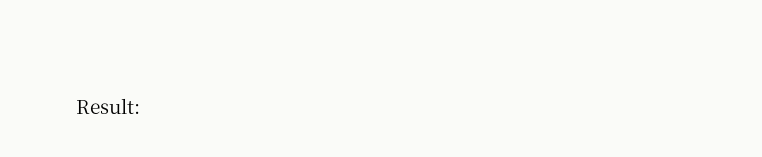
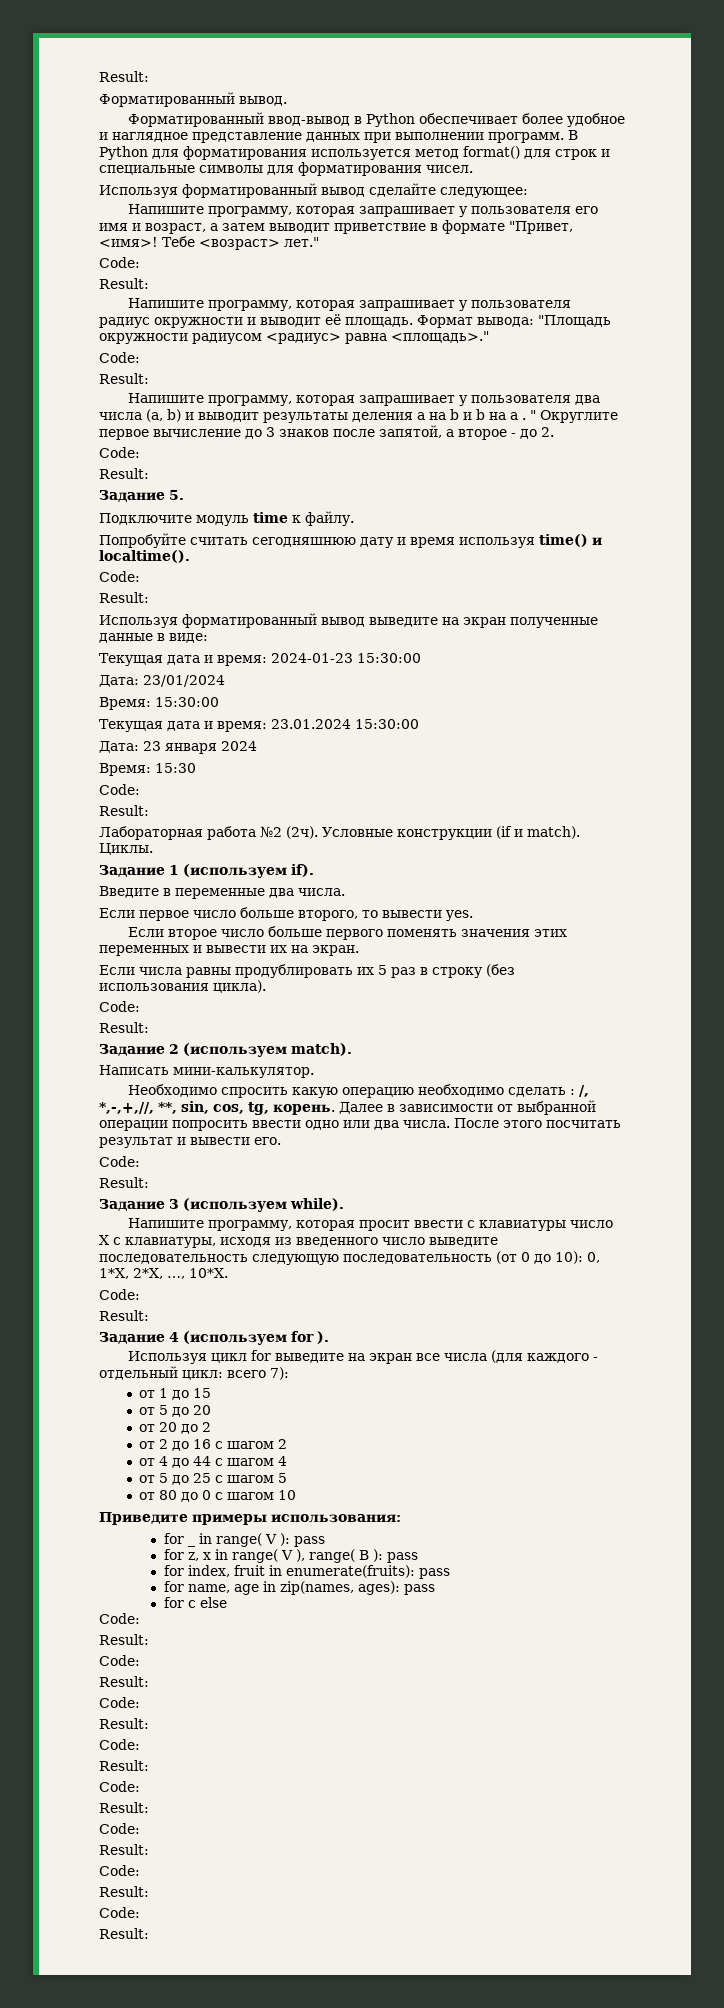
[76,98,140,114] Result: -> [99,71,149,82] [99,92,287,107] [127,112,625,127] [99,130,578,143] [99,146,610,160] [99,162,473,176] [99,183,528,198] [127,204,598,217] [99,220,573,234] [99,236,319,250] [99,257,140,268] [99,278,149,289] [127,298,571,311] [99,314,611,328] [99,331,489,344] [99,352,140,363] [99,373,149,384] [127,393,600,406] [99,409,618,423] [99,425,554,440] [99,447,140,458] [99,468,149,479] [99,490,184,502] [99,511,354,526] [99,533,602,548] [99,550,190,563] [99,571,140,582] [99,592,149,603] [99,613,598,628] [99,633,208,643] [99,653,421,666] [99,675,225,687] [99,697,219,710] [99,719,419,732] [99,741,257,754] [99,763,196,776] [99,784,140,795] [99,805,149,816] [99,826,580,840] [99,843,153,855] [99,864,314,878] [99,886,345,899] [99,907,473,921] [127,926,567,940] [99,945,359,956] [99,964,515,978] [99,980,266,993] [99,1001,140,1012] [99,1022,149,1033] [99,1043,352,1057] [99,1065,314,1078] [127,1084,589,1098] [99,1100,596,1115] [99,1118,621,1131] [99,1137,281,1148] [99,1156,140,1167] [99,1177,149,1188] [99,1198,344,1212] [127,1218,613,1231] [99,1235,498,1248] [99,1251,600,1265] [99,1268,228,1279] [99,1289,140,1300] [99,1310,149,1321] [99,1331,329,1345] [127,1350,598,1364] [99,1366,289,1380] [138,1388,211,1400] [138,1405,211,1417] [138,1422,211,1434] [138,1439,287,1451] [138,1456,287,1468] [138,1473,287,1485] [138,1490,296,1502] [99,1512,401,1525] [163,1533,184,1544] [187,1544,195,1547] [198,1533,325,1547] [163,1549,418,1563] [163,1565,450,1579] [163,1581,435,1595] [163,1597,227,1608] [99,1613,140,1624] [99,1634,149,1645] [99,1655,140,1666] [99,1676,149,1687] [99,1697,140,1708] [99,1718,149,1729] [99,1739,140,1750] [99,1760,149,1771] [99,1781,140,1792] [99,1802,149,1813] [99,1823,140,1834] [99,1844,149,1855] [99,1865,140,1876] [99,1886,149,1897] [99,1907,140,1918] [99,1928,149,1939] Result: // Форматированный вывод. // Форматированный ввод-вывод в Python обеспечивает более удобное и наглядное представление данных при выполнении программ. В Python для форматирования используется метод format() для строк и специальные символы для форматирования чисел. // Используя форматированный вывод сделайте следующее: // Напишите программу, которая запрашивает у пользователя его имя и возраст, а затем выводит приветствие в формате "Привет, <имя>! Тебе <возраст> лет." // Code: // Result: // Напишите программу, которая запрашивает у пользователя радиус окружности и выводит её площадь. Формат вывода: "Площадь окружности радиусом <радиус> равна <площадь>." // Code: // Result: // Напишите программу, которая запрашивает у пользователя два числа (a, b) и выводит результаты деления a на b и b на a . " Округлите первое вычисление до 3 знаков после запятой, а второе - до 2. // Code: // Result: // Задание 5. // Подключите модуль time к файлу. // Попробуйте считать сегодняшнюю дату и время используя time() и localtime(). // Code: // Result: // Используя форматированный вывод выведите на экран полученные данные в виде: // Текущая дата и время: 2024-01-23 15:30:00 // Дата: 23/01/2024 // Время: 15:30:00 // Текущая дата и время: 23.01.2024 15:30:00 // Дата: 23 января 2024 // Время: 15:30 // Code: // Result: // Лабораторная работа №2 (2ч). Условные конструкции (if и match). Циклы. // Задание 1 (используем if). // Введите в переменные два числа. // Если первое число больше второго, то вывести yes. // Если второе число больше первого поменять значения этих переменных и вывести их на экран. // Если числа равны продублировать их 5 раз в строку (без использования цикла). // Code: // Result: // Задание 2 (используем match). // Написать мини-калькулятор. // Необходимо спросить какую операцию необходимо сделать : /, *,-,+,//, **, sin, cos, tg, корень. Далее в зависимости от выбранной операции попросить ввести одно или два числа. После этого посчитать результат и вывести его. // Code: // Result: // Задание 3 (используем while). // Напишите программу, которая просит ввести с клавиатуры число X с клавиатуры, исходя из введенного число выведите последовательность следующую последовательность (от 0 до 10): 0, 1*X, 2*X, …, 10*X. // Code: // Result: // Задание 4 (используем for ). // Используя цикл for выведите на экран все числа (для каждого - отдельный цикл: всего 7): // от 1 до 15 // от 5 до 20 // от 20 до 2 // от 2 до 16 с шагом 2 // от 4 до 44 с шагом 4 // от 5 до 25 с шагом 5 // от 80 до 0 с шагом 10 // Приведите примеры использования: // for _ in range( V ): pass // for z, x in range( V ), range( B ): pass // for index, fruit in enumerate(fruits): pass // for name, age in zip(names, ages): pass // for c else // Code: // Result: // Code: // Result: // Code: // Result: // Code: // Result: // Code: // Result: // Code: // Result: // Code: // Result: // Code: // Result:

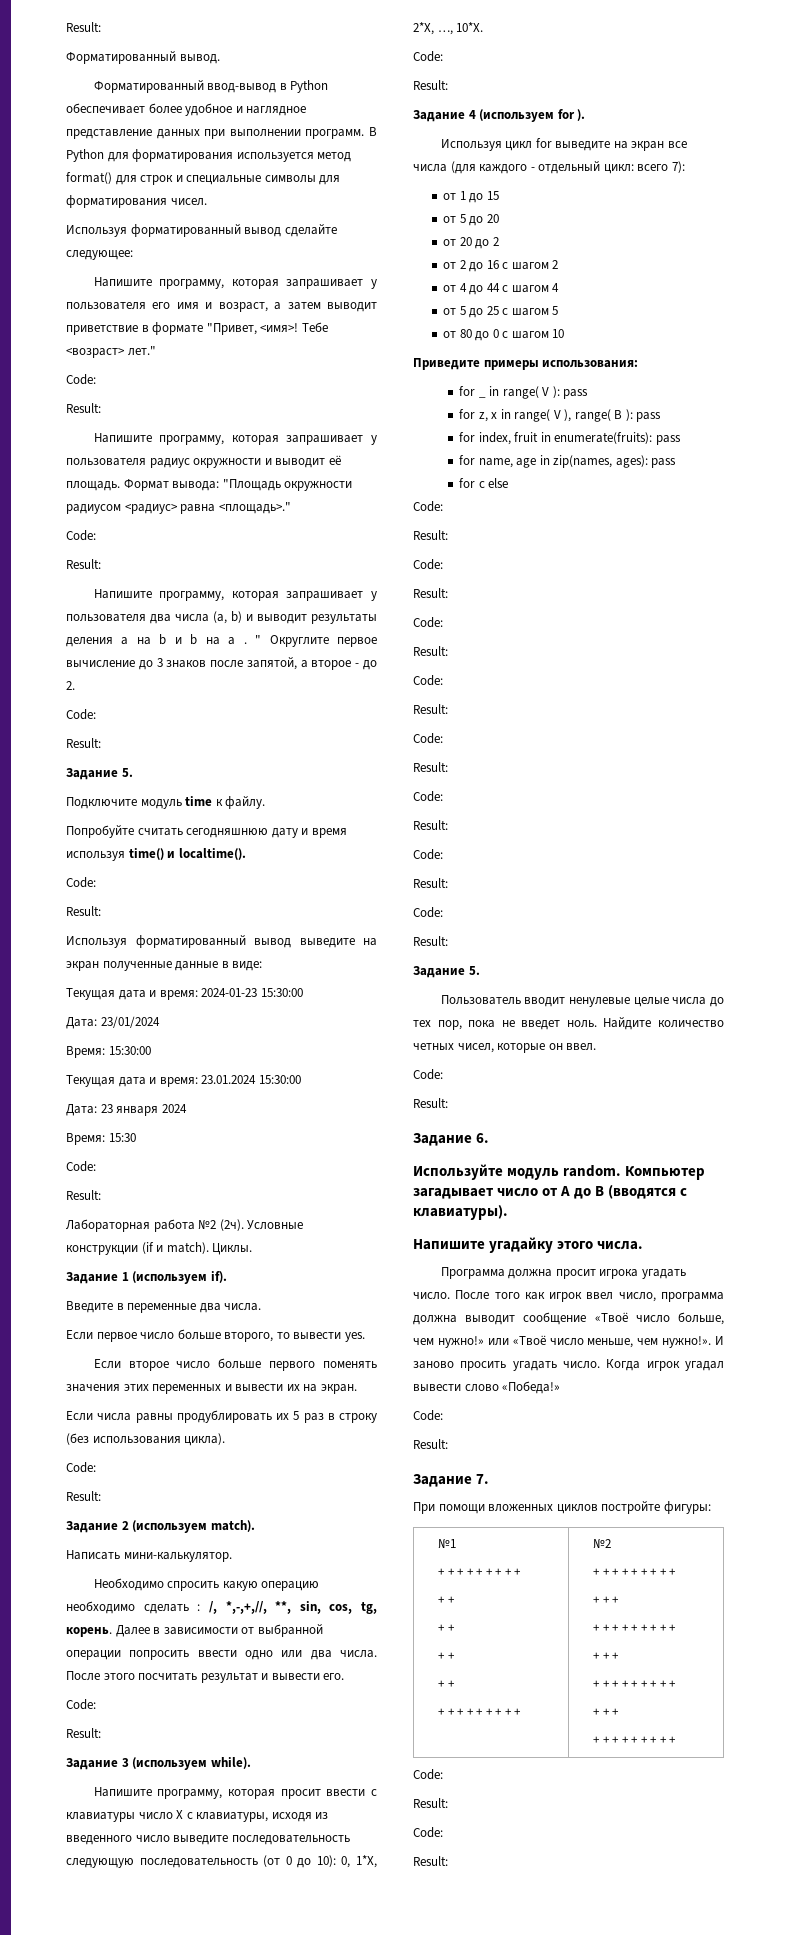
(149, 1933) none -> [413,966,480,978] [440,995,724,1007] [413,1017,724,1030] [413,1043,597,1053] [413,1069,443,1080] [413,1098,448,1108] [413,1133,490,1146] [413,1164,706,1180] [413,1185,688,1199] [413,1205,508,1220] [413,1237,644,1253] [440,1267,686,1279] [413,1290,724,1302] [413,1312,724,1325] [413,1335,724,1348] [413,1359,724,1371] [413,1381,561,1394] [413,1410,443,1421] [413,1439,448,1449] [413,1474,490,1487] [413,1501,711,1514] [438,1539,457,1549] [438,1568,522,1576] [438,1596,455,1604] [438,1624,455,1632] [438,1652,455,1660] [438,1680,455,1688] [438,1708,522,1716] [593,1539,612,1549] [593,1568,677,1576] [593,1596,620,1604] [593,1624,677,1632] [593,1652,620,1660] [593,1680,677,1688] [593,1708,620,1716] [593,1736,677,1744] [413,1769,443,1780] [413,1798,448,1808] [413,1827,443,1838] [413,1856,448,1866] // Задание 5. // Пользователь вводит ненулевые целые числа до тех пор, пока не введет ноль. Найдите количество четных чисел, которые он ввел. // Code: // Result: // Задание 6. // Используйте модуль random. Компьютер загадывает число от А до В (вводятся с клавиатуры). // Напишите угадайку этого числа. // Программа должна просит игрока угадать число. После того как игрок ввел число, программа должна выводит сообщение «Твоё число больше, чем нужно!» или «Твоё число меньше, чем нужно!». И заново просить угадать число. Когда игрок угадал вывести слово «Победа!» // Code: // Result: // Задание 7. // При помощи вложенных циклов постройте фигуры: // №1 // + + + + + + + + + // + + // + + // + + // + + // + + + + + + + + + | №2 // + + + + + + + + + // + + + // + + + + + + + + + // + + + // + + + + + + + + + // + + + // + + + + + + + + + // Code: // Result: // Code: // Result:

